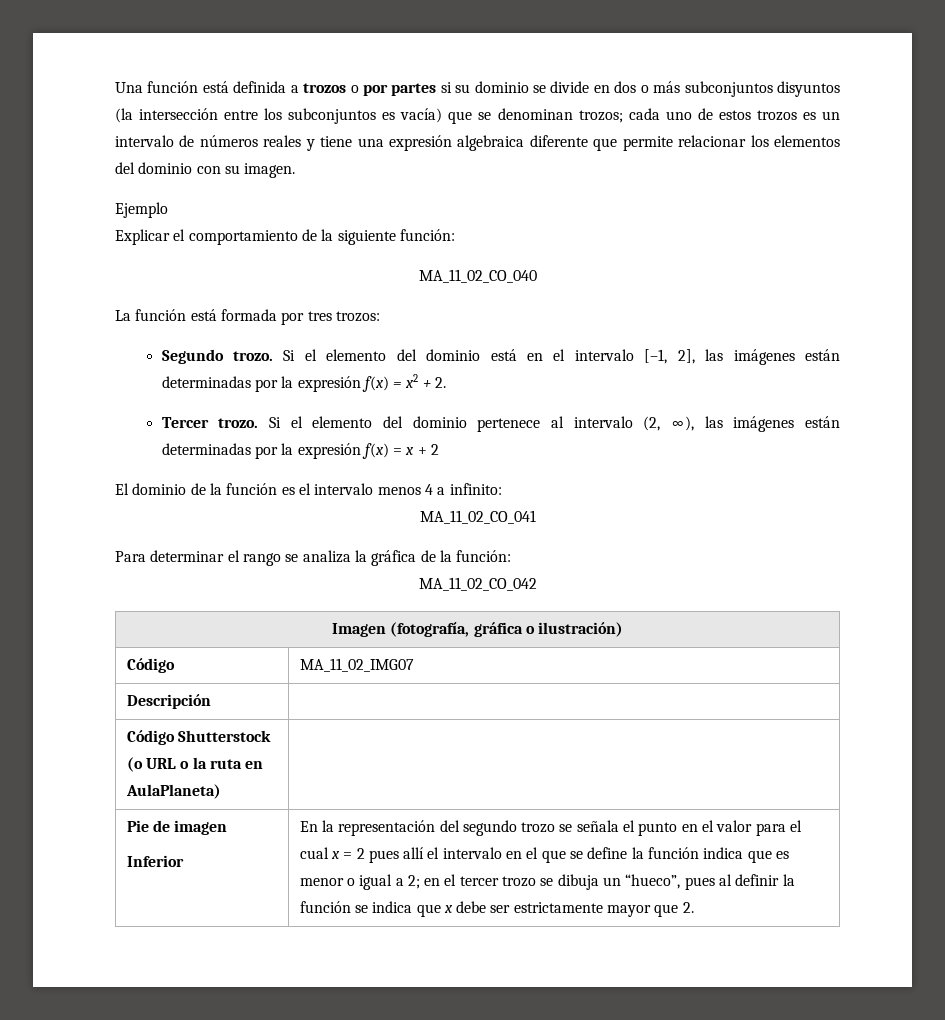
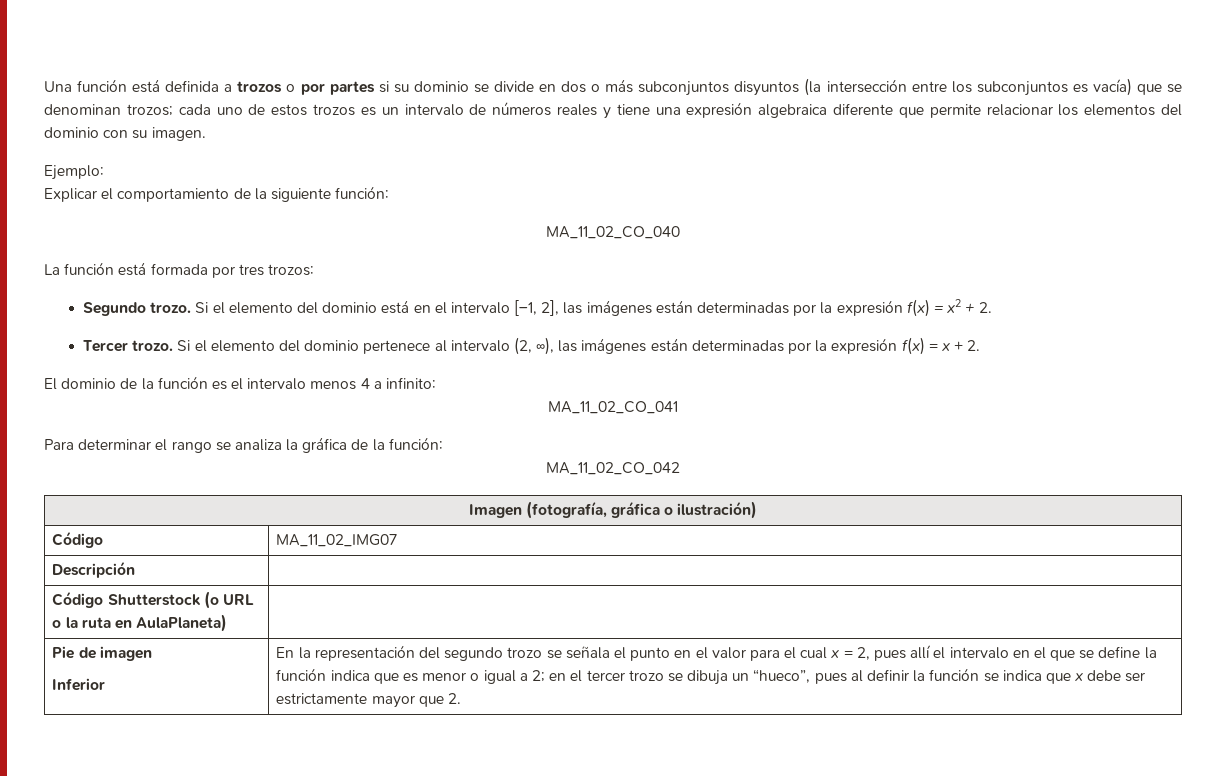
[115,202,168,218] Ejemplo -> [44,165,104,180] Ejemplo:
[431,444,440,455] 2 -> [967,340,981,351] 2.
[356,848,365,859] 2 -> [856,647,870,660] 2,

